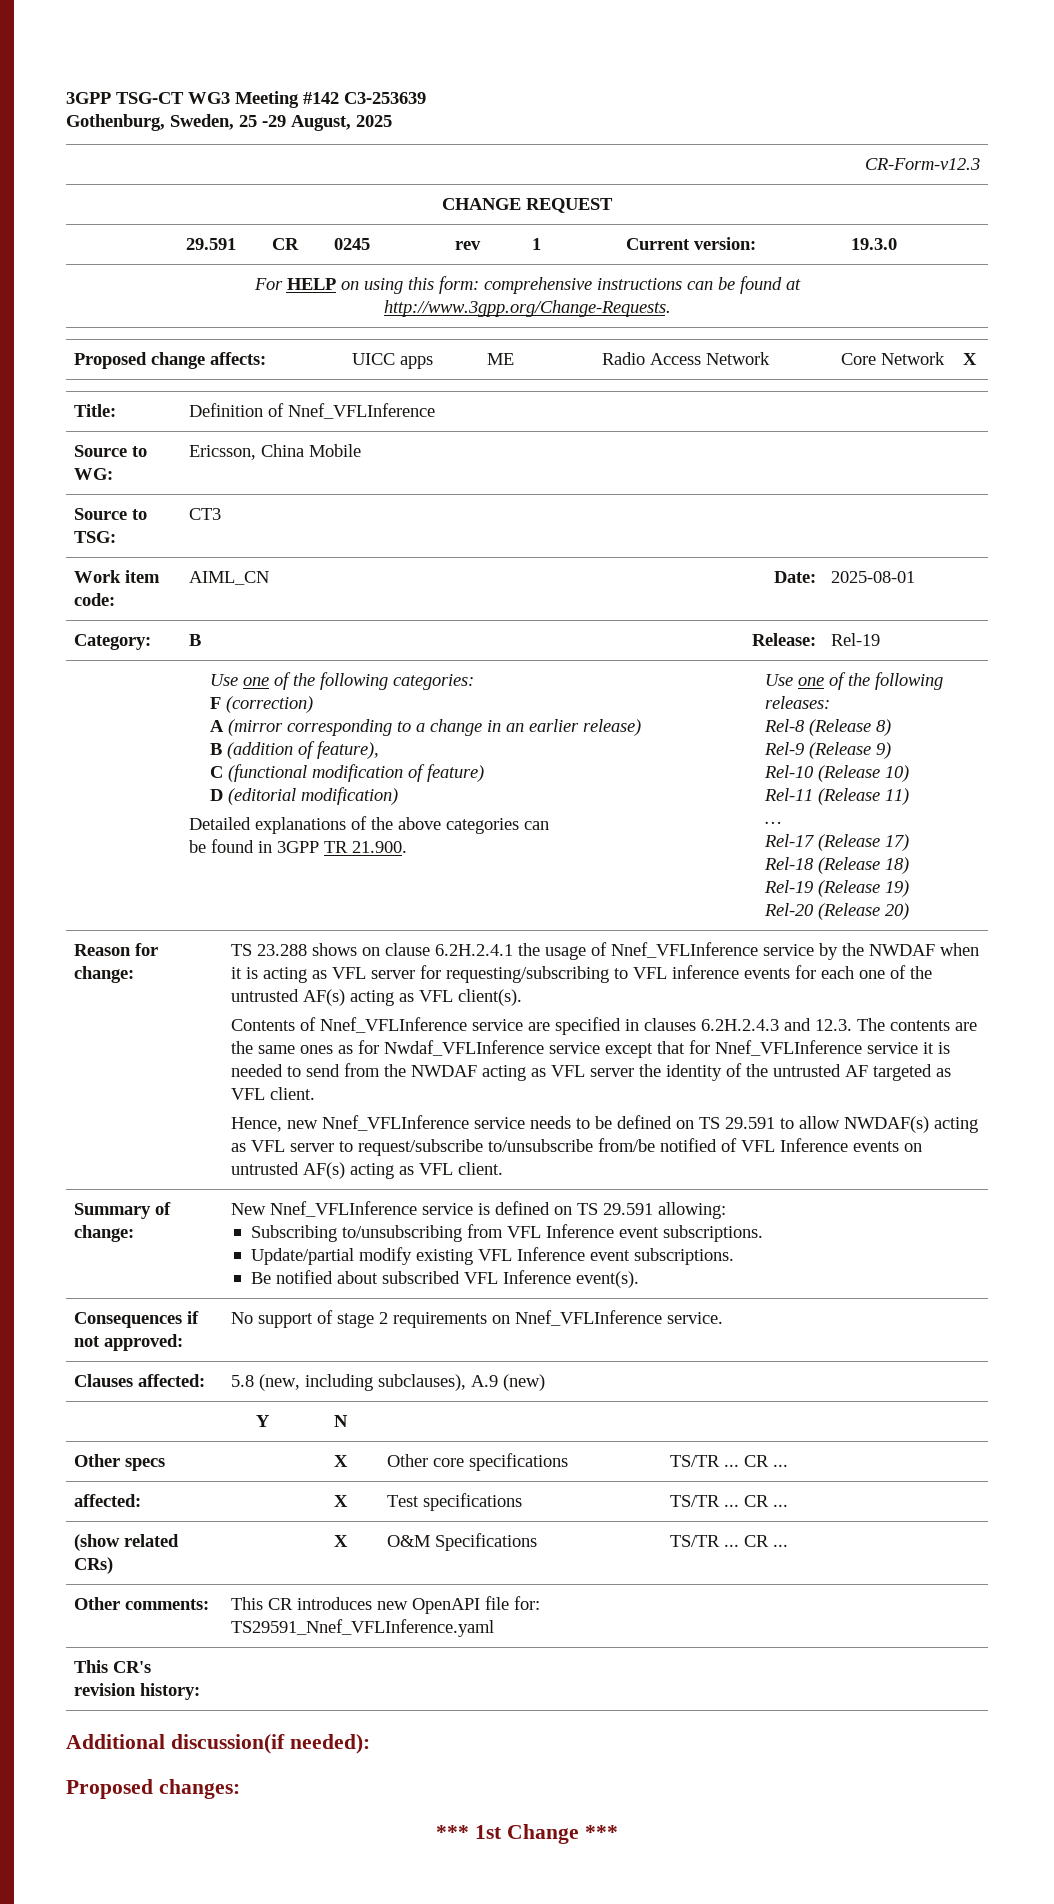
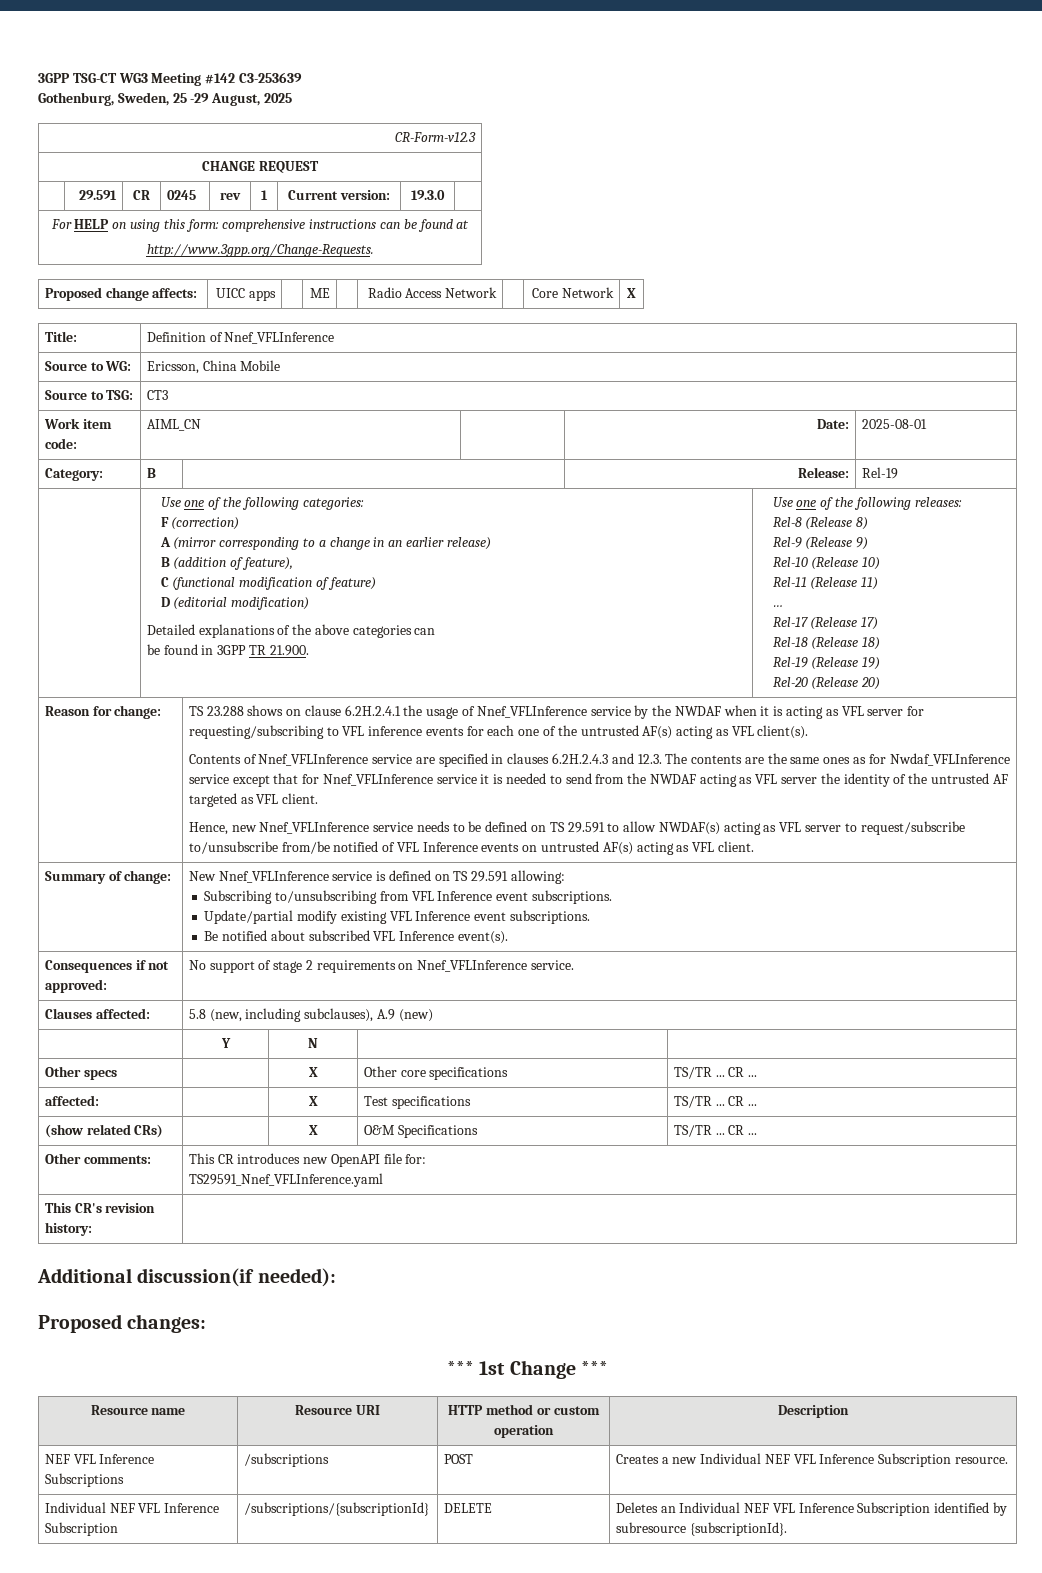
(618, 1832) none -> [90,1405,186,1415] [295,1405,380,1415] [448,1404,600,1415] [494,1425,554,1438] [778,1405,849,1418] [44,1454,155,1464] [44,1473,124,1487] [243,1453,329,1467] [443,1454,473,1464] [615,1453,1009,1467] [44,1502,220,1513] [44,1522,118,1536] [243,1502,429,1516] [443,1503,492,1513] [615,1502,1008,1516] [615,1522,787,1536] // Resource name | Resource URI | HTTP method or custom operation | Description // NEF VFL Inference Subscriptions | /subscriptions | POST | Creates a new Individual NEF VFL Inference Subscription resource. // Individual NEF VFL Inference Subscription | /subscriptions/{subscriptionId} | DELETE | Deletes an Individual NEF VFL Inference Subscription identified by subresource {subscriptionId}.

